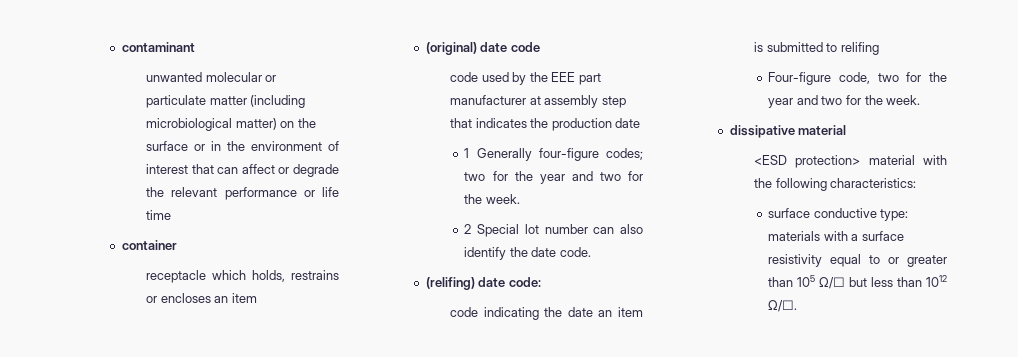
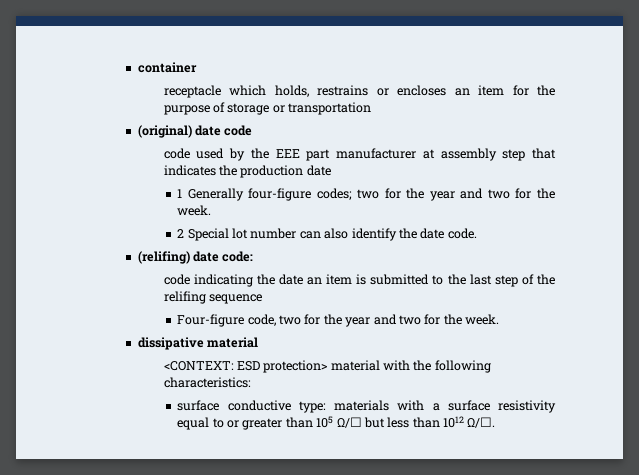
[121,42,195,52] [146,72,277,82] [146,95,306,108] [146,118,316,131] [146,141,339,151] [146,164,340,177] [146,187,339,200] [146,210,172,220] contaminant // unwanted molecular or particulate matter (including microbiological matter) on the surface or in the environment of interest that can affect or degrade the relevant performance or life time // -> (137, 67) none
(257, 298) none -> [512,85,555,96] [163,102,372,115] for the purpose of storage or transportation
(838, 47) none -> [447,274,555,287] the last step of the
(879, 48) none -> [208,294,262,304] sequence
[754,155,788,165] <ESD -> [163,361,260,371] <CONTEXT: ESD

